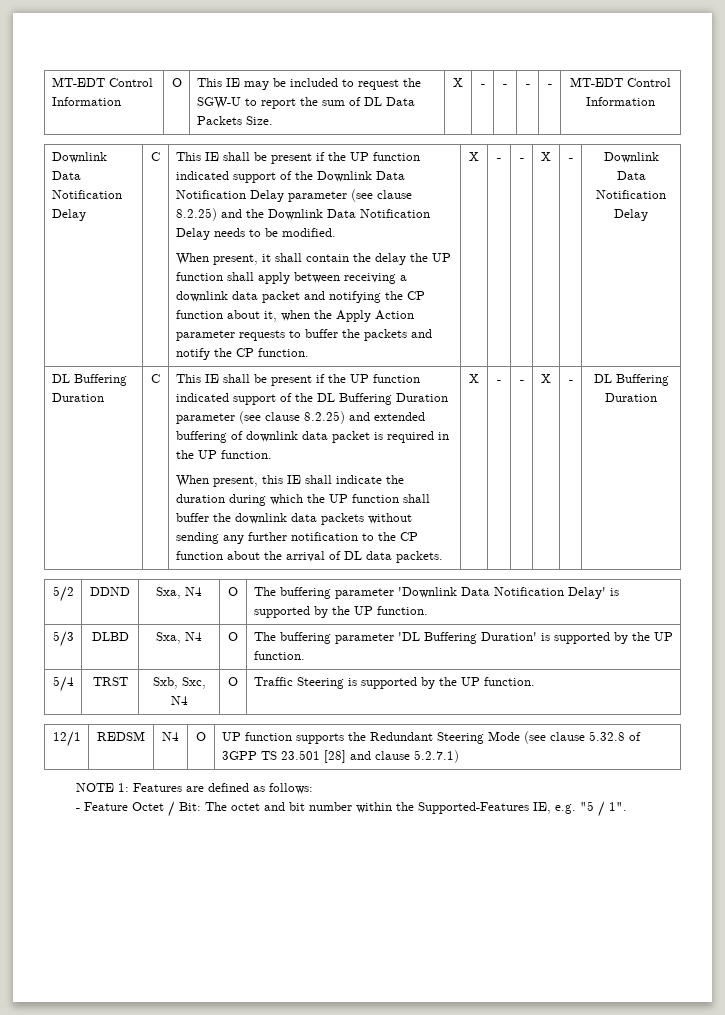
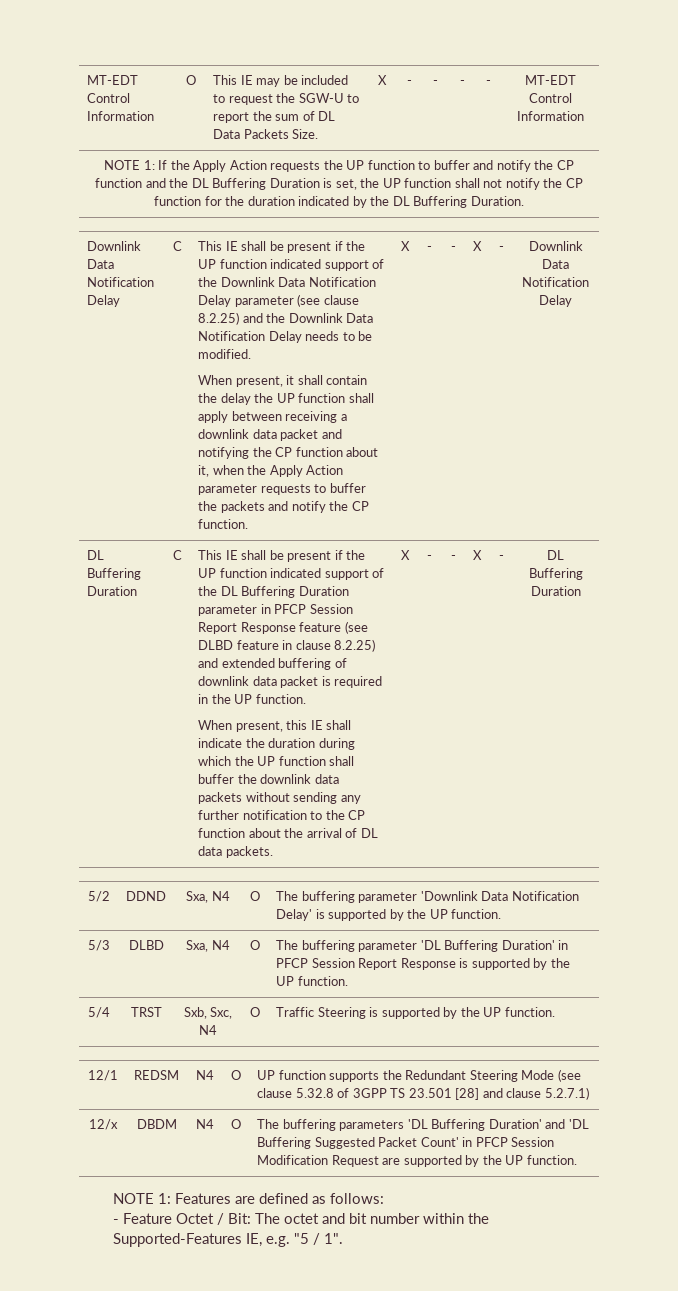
(655, 101) none -> [104,160,574,172] [95,178,583,190] [154,196,524,208] // NOTE 1: If the Apply Action requests the UP function to buffer and notify the CP function and the DL Buffering Duration is set, the UP function shall not notify the CP function for the duration indicated by the DL Buffering Duration.
[238,411,261,424] (see -> [260,604,353,614] [197,621,368,634] [197,640,293,650] in PFCP Session Report Response feature (see DLBD feature in
(537, 636) none -> [558,940,569,950] [275,958,456,970] in PFCP Session Report Response
(459, 756) none -> [88,1119,118,1130] [136,1119,177,1129] [196,1119,214,1129] [231,1119,241,1129] [256,1119,589,1131] [256,1137,555,1149] [256,1155,577,1167] // 12/x | DBDM | N4 | O | The buffering parameters 'DL Buffering Duration' and 'DL Buffering Suggested Packet Count' in PFCP Session Modification Request are supported by the UP function.

